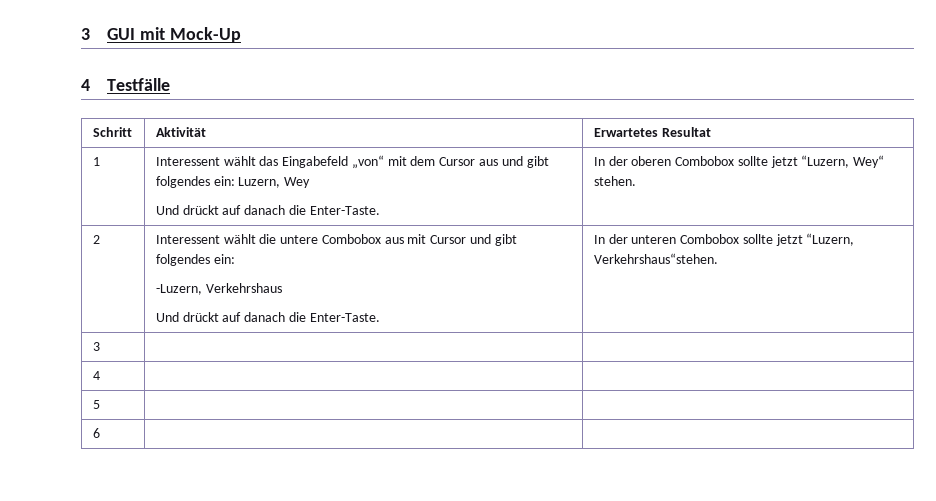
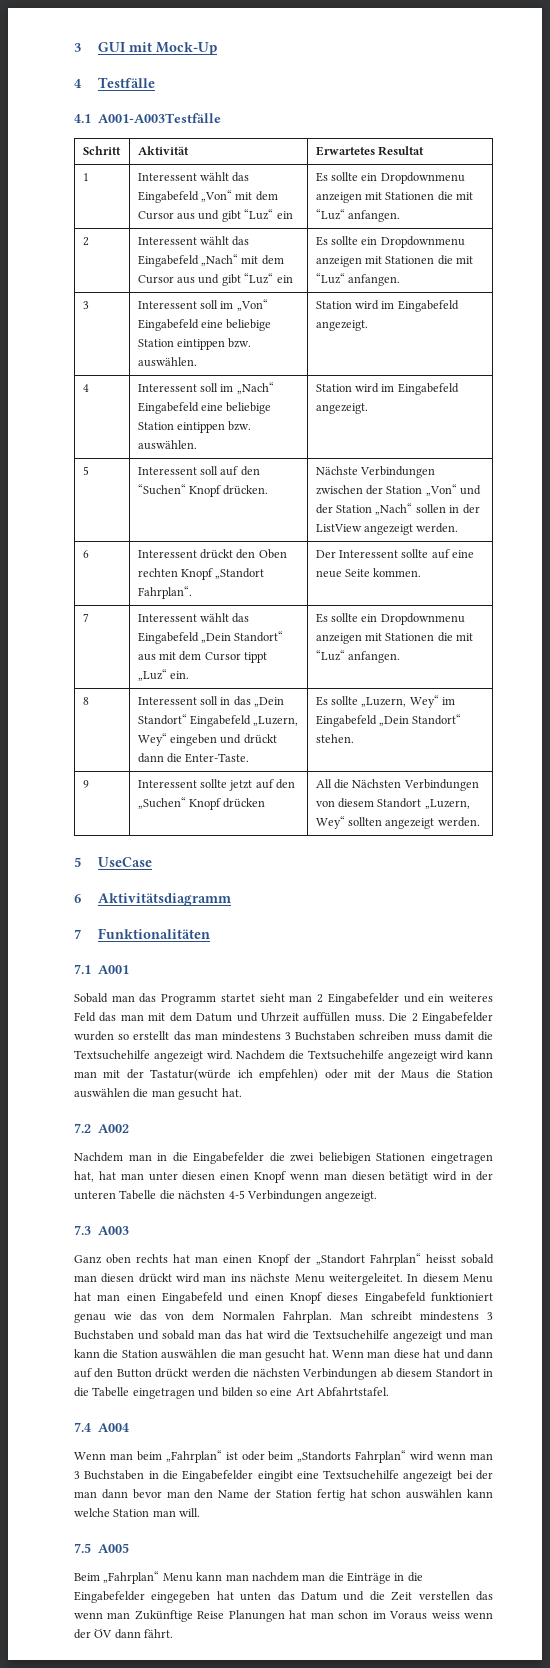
(171, 84) none -> [74,113,221,123] // 4.1 A001-A003Testfälle
[351,155,549,169] [155,176,311,188] [155,205,380,215] [593,155,885,168] [593,176,636,186] [92,235,100,244] [155,234,517,246] [155,254,235,266] [155,283,282,295] [155,312,380,322] [593,233,855,246] [593,253,718,264] [92,342,100,351] [92,371,100,380] [92,400,100,409] [92,428,100,438] „von“ mit dem Cursor aus und gibt folgendes ein: Luzern, Wey // Und drückt auf danach die Enter-Taste. | In der oberen Combobox sollte jetzt “Luzern, Wey“ stehen. // 2 | Interessent wählt die untere Combobox aus mit Cursor und gibt folgendes ein: // -Luzern, Verkehrshaus // Und drückt auf danach die Enter-Taste. | In der unteren Combobox sollte jetzt “Luzern, Verkehrshaus“stehen. // 3 | | // 4 | | // 5 | | // 6 | | -> [201,190,278,202] [137,209,293,222] [315,172,465,184] [315,191,474,203] [315,209,401,222] [82,237,89,246] [137,236,250,246] [137,254,284,267] [137,273,293,286] [315,236,465,248] [315,255,474,267] [315,273,401,286] [82,301,89,309] [137,299,268,311] [137,319,272,331] [137,338,252,350] [137,357,197,367] [315,300,459,312] [315,320,368,331] [82,384,89,392] [137,382,274,394] [137,402,272,414] [137,421,252,433] [137,440,197,450] [315,383,459,395] [315,403,368,414] [82,466,89,475] [137,466,260,476] [137,484,269,497] [315,466,436,478] [315,484,482,496] [315,503,480,515] [315,523,459,535] [82,550,89,558] [137,549,287,559] [137,568,265,580] [137,586,192,599] [315,549,475,559] [315,568,422,578] [82,613,89,622] [137,613,250,623] [137,631,284,644] [137,651,268,663] [137,669,190,681] [315,613,465,625] [315,632,474,644] [315,650,401,663] [82,697,89,705] [137,696,285,707] [137,714,299,727] [137,733,277,746] [137,753,250,763] [315,695,456,708] [315,714,462,727] [315,734,354,743] [82,780,89,788] [137,779,296,791] [137,797,266,810] [315,779,479,791] [315,798,470,809] [315,816,480,829] [74,857,152,867] [74,893,231,906] [74,928,210,939] [74,964,129,974] [74,993,493,1005] [74,1012,494,1024] [74,1031,494,1041] [74,1050,493,1062] [74,1069,493,1081] [74,1088,242,1100] [74,1123,129,1133] [74,1152,493,1164] [74,1171,494,1183] [74,1190,378,1202] [74,1225,129,1235] [74,1253,494,1266] [74,1273,494,1285] [74,1292,493,1304] [74,1311,494,1323] [74,1330,493,1342] [74,1349,493,1361] [74,1368,493,1380] [74,1387,389,1399] [74,1422,129,1432] [74,1450,494,1463] [74,1470,494,1482] [74,1489,493,1501] [74,1508,201,1517] [74,1543,129,1553] [74,1571,423,1584] [74,1591,493,1603] [74,1610,493,1622] [74,1628,174,1639] „Von“ mit dem Cursor aus und gibt “Luz“ ein | Es sollte ein Dropdownmenu anzeigen mit Stationen die mit “Luz“ anfangen. // 2 | Interessent wählt das Eingabefeld „Nach“ mit dem Cursor aus und gibt “Luz“ ein | Es sollte ein Dropdownmenu anzeigen mit Stationen die mit “Luz“ anfangen. // 3 | Interessent soll im „Von“ Eingabefeld eine beliebige Station eintippen bzw. auswählen. | Station wird im Eingabefeld angezeigt. // 4 | Interessent soll im „Nach“ Eingabefeld eine beliebige Station eintippen bzw. auswählen. | Station wird im Eingabefeld angezeigt. // 5 | Interessent soll auf den “Suchen“ Knopf drücken. | Nächste Verbindungen zwischen der Station „Von“ und der Station „Nach“ sollen in der ListView angezeigt werden. // 6 | Interessent drückt den Oben rechten Knopf „Standort Fahrplan“. | Der Interessent sollte auf eine neue Seite kommen. // 7 | Interessent wählt das Eingabefeld „Dein Standort“ aus mit dem Cursor tippt „Luz“ ein. | Es sollte ein Dropdownmenu anzeigen mit Stationen die mit “Luz“ anfangen. // 8 | Interessent soll in das „Dein Standort“ Eingabefeld „Luzern, Wey“ eingeben und drückt dann die Enter-Taste. | Es sollte „Luzern, Wey“ im Eingabefeld „Dein Standort“ stehen. // 9 | Interessent sollte jetzt auf den „Suchen“ Knopf drücken | All die Nächsten Verbindungen von diesem Standort „Luzern, Wey“ sollten angezeigt werden. // 5 UseCase // 6 Aktivitätsdiagramm // 7 Funktionalitäten // 7.1 A001 // Sobald man das Programm startet sieht man 2 Eingabefelder und ein weiteres Feld das man mit dem Datum und Uhrzeit auffüllen muss. Die 2 Eingabefelder wurden so erstellt das man mindestens 3 Buchstaben schreiben muss damit die Textsuchehilfe angezeigt wird. Nachdem die Textsuchehilfe angezeigt wird kann man mit der Tastatur(würde ich empfehlen) oder mit der Maus die Station auswählen die man gesucht hat. // 7.2 A002 // Nachdem man in die Eingabefelder die zwei beliebigen Stationen eingetragen hat, hat man unter diesen einen Knopf wenn man diesen betätigt wird in der unteren Tabelle die nächsten 4-5 Verbindungen angezeigt. // 7.3 A003 // Ganz oben rechts hat man einen Knopf der „Standort Fahrplan“ heisst sobald man diesen drückt wird man ins nächste Menu weitergeleitet. In diesem Menu hat man einen Eingabefeld und einen Knopf dieses Eingabefeld funktioniert genau wie das von dem Normalen Fahrplan. Man schreibt mindestens 3 Buchstaben und sobald man das hat wird die Textsuchehilfe angezeigt und man kann die Station auswählen die man gesucht hat. Wenn man diese hat und dann auf den Button drückt werden die nächsten Verbindungen ab diesem Standort in die Tabelle eingetragen und bilden so eine Art Abfahrtstafel. // 7.4 A004 // Wenn man beim „Fahrplan“ ist oder beim „Standorts Fahrplan“ wird wenn man 3 Buchstaben in die Eingabefelder eingibt eine Textsuchehilfe angezeigt bei der man dann bevor man den Name der Station fertig hat schon auswählen kann welche Station man will. // 7.5 A005 // Beim „Fahrplan“ Menu kann man nachdem man die Einträge in die Eingabefelder eingegeben hat unten das Datum und die Zeit verstellen das wenn man Zukünftige Reise Planungen hat man schon im Voraus weiss wenn der ÖV dann fährt.

